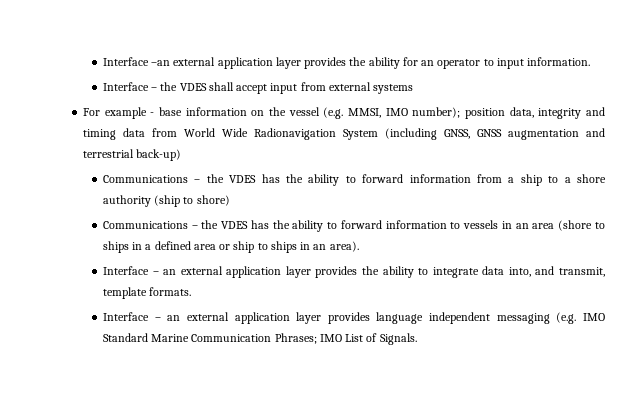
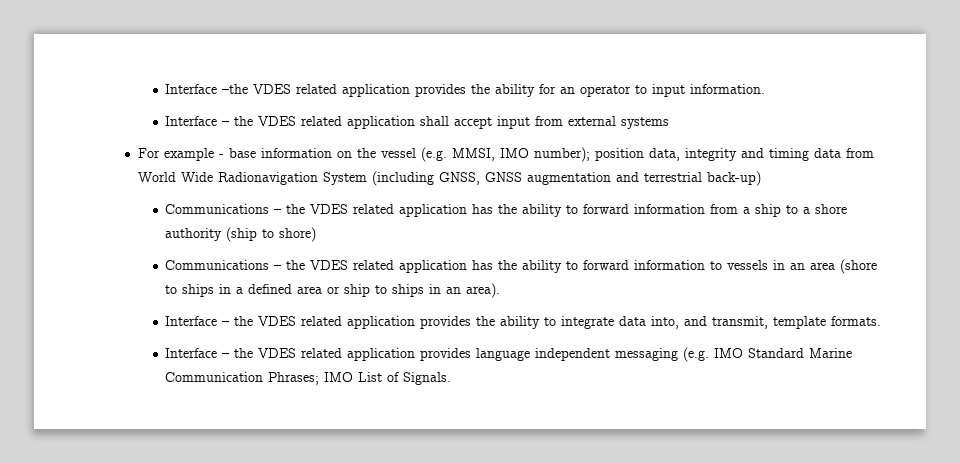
[102,57,301,69] Interface –an external application layer -> [165,84,411,97] Interface –the VDES related application
(207, 87) none -> [301,116,416,129] related application
(257, 179) none -> [353,204,468,217] related application
(249, 225) none -> [353,260,468,273] related application
[163,266,311,278] an external application layer -> [234,316,416,329] the VDES related application
[167,312,322,324] an external application layer -> [234,348,416,361] the VDES related application

